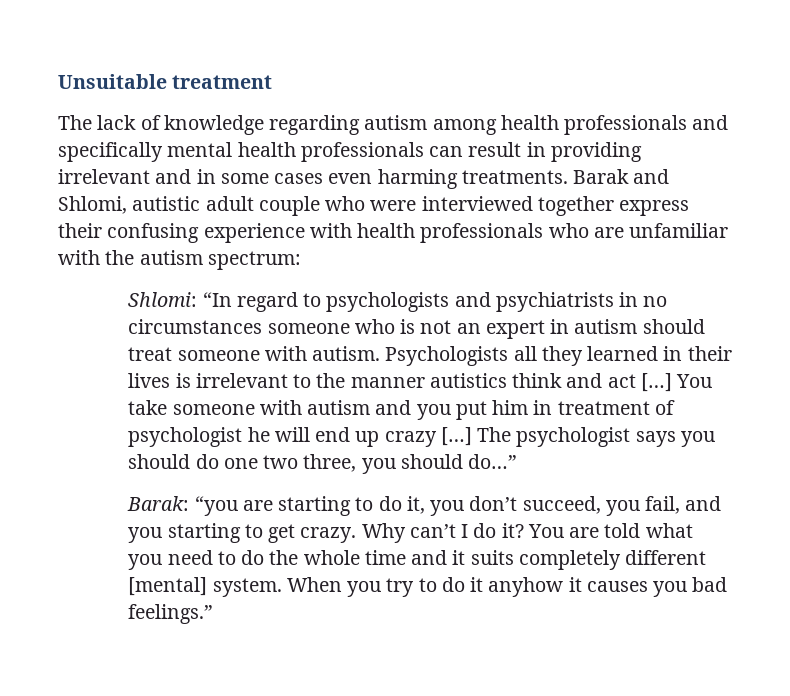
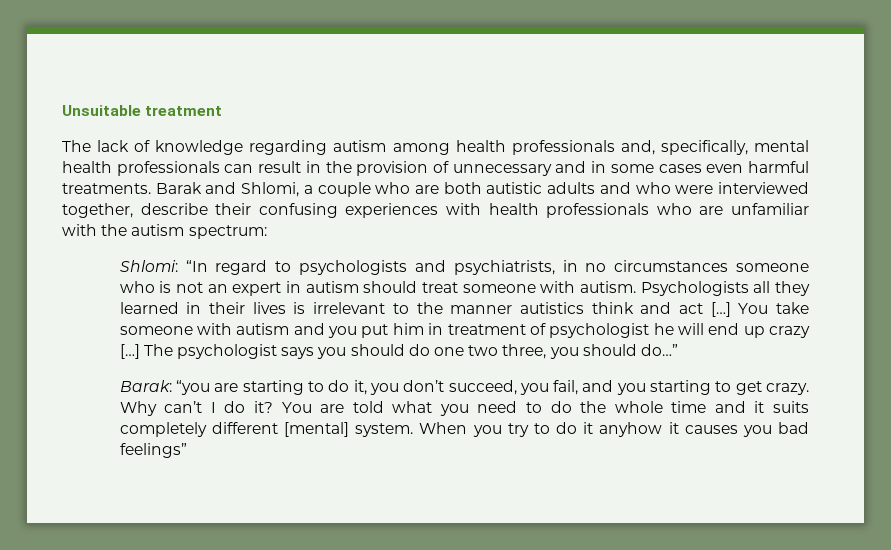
[692,115,729,130] [58,142,163,162] and specifically -> [620,140,748,155] and, specifically,
[550,142,642,162] [58,169,150,184] providing irrelevant -> [325,161,552,176] the provision of unnecessary
[377,169,458,189] harming -> [747,161,809,173] harmful
[132,196,320,216] autistic adult couple -> [303,182,631,197] a couple who are both autistic adults and
[537,196,690,216] together express -> [62,203,208,218] together, describe
[203,223,305,243] experience -> [345,203,439,218] experiences
[495,292,614,312] psychiatrists -> [453,260,555,275] psychiatrists,
[128,604,214,624] feelings.” -> [119,443,187,458] feelings”

